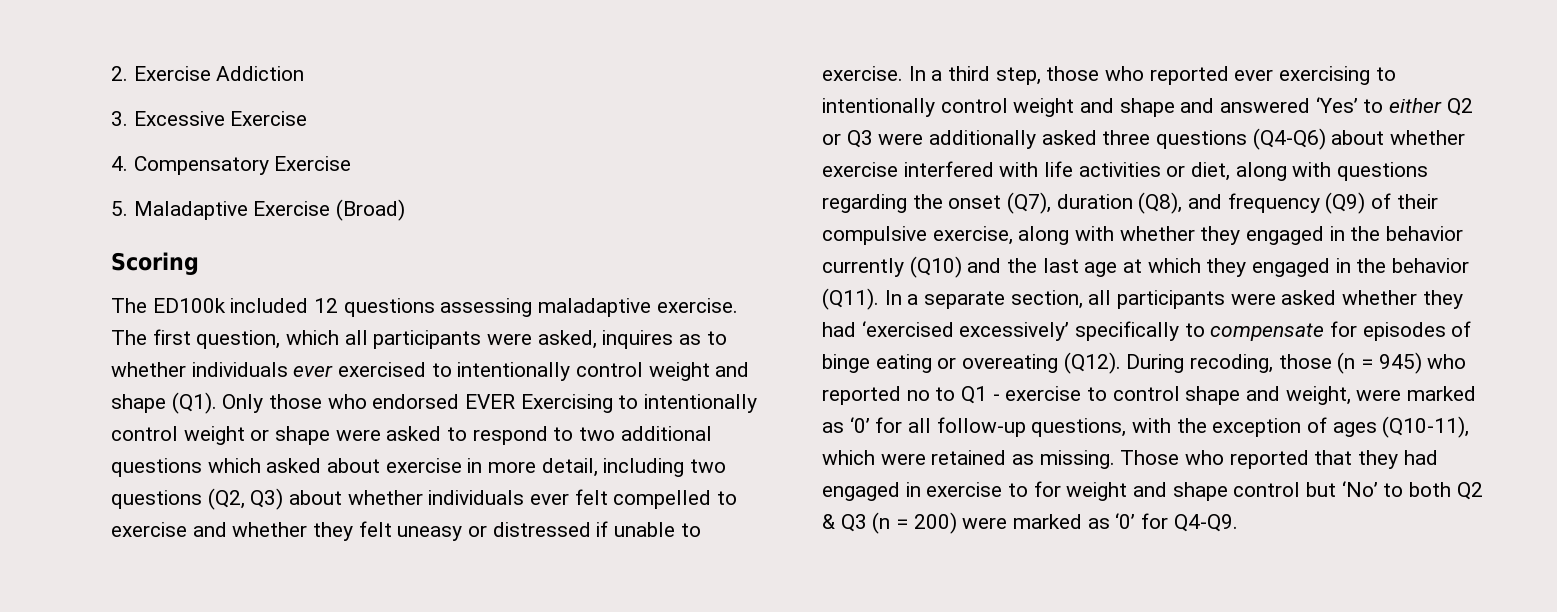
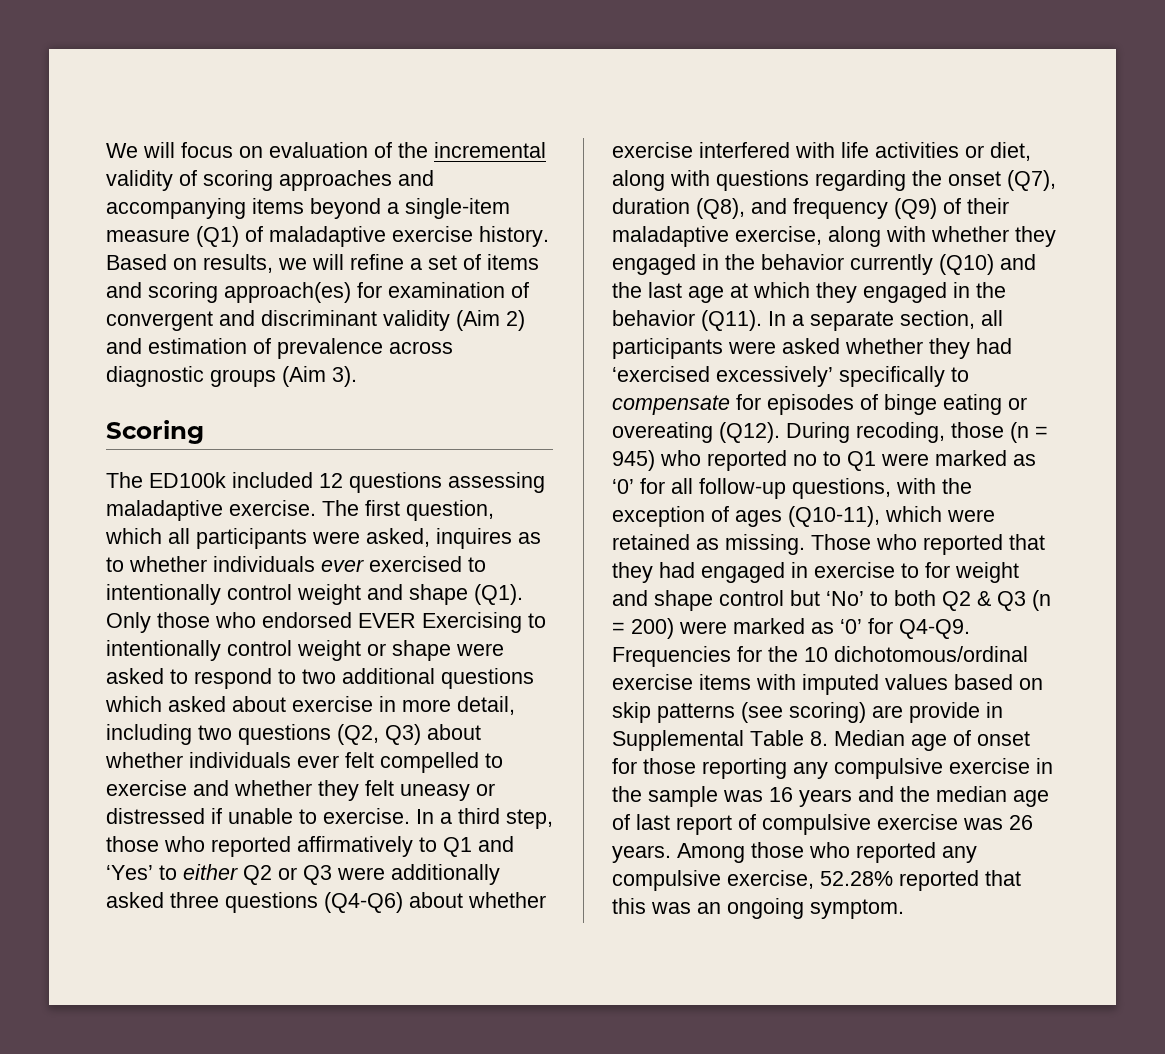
[111,66,305,81] [111,111,308,126] [111,156,352,175] [111,199,406,221] 2. Exercise Addiction // 3. Excessive Exercise // 4. Compensatory Exercise // 5. Maladaptive Exercise (Broad) -> [106,142,546,158] [106,170,434,191] [106,198,510,219] [106,226,549,247] [106,254,539,273] [106,282,529,303] [106,310,525,331] [106,338,453,359] [106,366,357,387] We will focus on evaluation of the incremental validity of scoring approaches and accompanying items beyond a single-item measure (Q1) of maladaptive exercise history. Based on results, we will refine a set of items and scoring approach(es) for examination of convergent and discriminant validity (Aim 2) and estimation of prevalence across diagnostic groups (Aim 3).
[1234,66,1396,85] [822,98,1311,117] ever exercising to intentionally control weight and shape and answered -> [297,836,514,857] affirmatively to Q1 and
[822,226,927,245] compulsive -> [612,226,729,247] maladaptive
[992,386,1351,405] - exercise to control shape and weight, -> (876, 461) none
(1238, 523) none -> [612,646,1028,667] [612,674,1043,695] [612,702,1003,723] [612,730,1030,751] [612,758,1053,779] [612,786,1049,807] [612,814,1033,835] [612,842,977,863] [612,870,1021,891] [612,898,904,919] Frequencies for the 10 dichotomous/ordinal exercise items with imputed values based on skip patterns (see scoring) are provide in Supplemental Table 8. Median age of onset for those reporting any compulsive exercise in the sample was 16 years and the median age of last report of compulsive exercise was 26 years. Among those who reported any compulsive exercise, 52.28% reported that this was an ongoing symptom.

